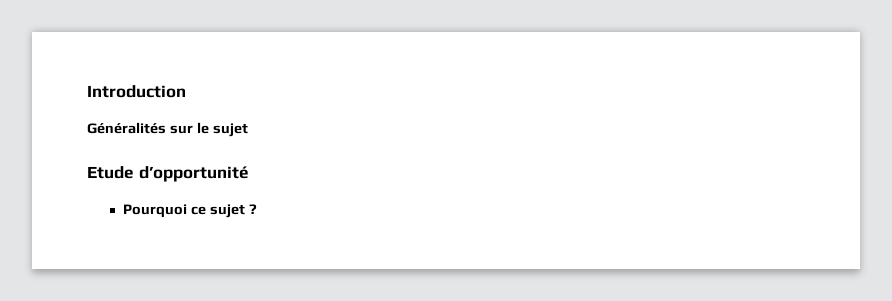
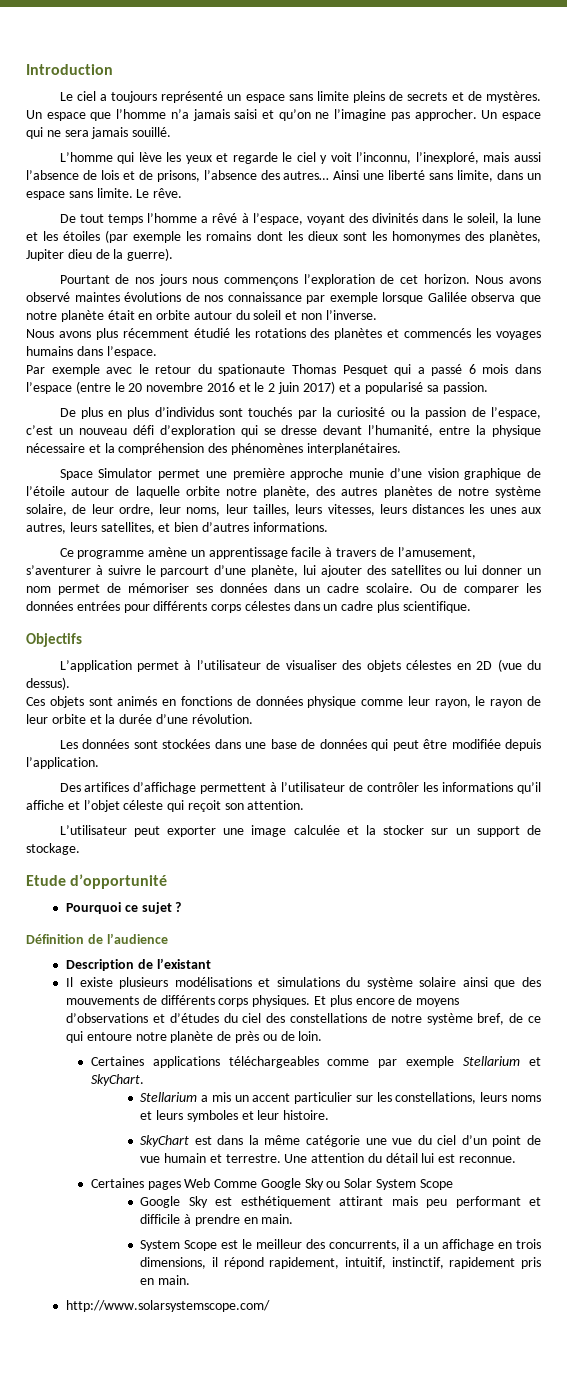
[87,122,248,137] Généralités sur le sujet -> [59,91,541,103] [26,109,542,121] [26,127,172,139] [59,152,541,164] [26,170,541,182] [26,188,183,200] [59,213,541,225] [26,230,541,243] [26,248,174,261] [59,274,541,286] [26,292,541,304] [26,310,377,322] [26,328,542,340] [26,346,157,358] [26,364,541,376] [26,381,488,394] [59,407,542,419] [26,425,541,437] [26,443,401,455] [59,468,542,480] [26,486,542,498] [26,504,541,516] [26,522,328,534] [59,547,476,559] [26,565,541,577] [26,583,541,595] [26,601,471,613] [26,633,82,647] [59,659,542,672] [26,677,70,690] [26,696,541,708] [26,714,253,724] [59,739,541,751] [26,757,99,769] [59,782,541,794] [26,800,305,812] [59,825,542,837] [26,843,80,855] Le ciel a toujours représenté un espace sans limite pleins de secrets et de mystères. Un espace que l’homme n’a jamais saisi et qu’on ne l’imagine pas approcher. Un espace qui ne sera jamais souillé. // L’homme qui lève les yeux et regarde le ciel y voit l’inconnu, l’inexploré, mais aussi l’absence de lois et de prisons, l’absence des autres… Ainsi une liberté sans limite, dans un espace sans limite. Le rêve. // De tout temps l’homme a rêvé à l’espace, voyant des divinités dans le soleil, la lune et les étoiles (par exemple les romains dont les dieux sont les homonymes des planètes, Jupiter dieu de la guerre). // Pourtant de nos jours nous commençons l’exploration de cet horizon. Nous avons observé maintes évolutions de nos connaissance par exemple lorsque Galilée observa que notre planète était en orbite autour du soleil et non l’inverse. // Nous avons plus récemment étudié les rotations des planètes et commencés les voyages humains dans l’espace. // Par exemple avec le retour du spationaute Thomas Pesquet qui a passé 6 mois dans l’espace (entre le 20 novembre 2016 et le 2 juin 2017) et a popularisé sa passion. // De plus en plus d’individus sont touchés par la curiosité ou la passion de l’espace, c’est un nouveau défi d’exploration qui se dresse devant l’humanité, entre la physique nécessaire et la compréhension des phénomènes interplanétaires. // Space Simulator permet une première approche munie d’une vision graphique de l’étoile autour de laquelle orbite notre planète, des autres planètes de notre système solaire, de leur ordre, leur noms, leur tailles, leurs vitesses, leurs distances les unes aux autres, leurs satellites, et bien d’autres informations. // Ce programme amène un apprentissage facile à travers de l’amusement, s’aventurer à suivre le parcourt d’une planète, lui ajouter des satellites ou lui donner un nom permet de mémoriser ses données dans un cadre scolaire. Ou de comparer les données entrées pour différents corps célestes dans un cadre plus scientifique. // Objectifs // L’application permet à l’utilisateur de visualiser des objets célestes en 2D (vue du dessus). // Ces objets sont animés en fonctions de données physique comme leur rayon, le rayon de leur orbite et la durée d’une révolution. // Les données sont stockées dans une base de données qui peut être modifiée depuis l’application. // Des artifices d’affichage permettent à l’utilisateur de contrôler les informations qu’il affiche et l’objet céleste qui reçoit son attention. // L’utilisateur peut exporter une image calculée et la stocker sur un support de stockage.
(258, 209) none -> [26,933,168,944] [66,958,211,971] [66,977,542,989] [66,995,460,1007] [66,1013,541,1025] [66,1031,323,1043] [90,1056,541,1068] [90,1074,144,1086] [140,1092,541,1104] [140,1110,330,1122] [140,1135,541,1147] [140,1153,516,1163] [90,1178,453,1190] [140,1196,541,1208] [140,1214,294,1226] [140,1239,541,1251] [140,1257,541,1269] [140,1275,190,1285] [66,1300,271,1312] // Définition de l’audience // Description de l’existant // Il existe plusieurs modélisations et simulations du système solaire ainsi que des mouvements de différents corps physiques. Et plus encore de moyens d’observations et d’études du ciel des constellations de notre système bref, de ce qui entoure notre planète de près ou de loin. // Certaines applications téléchargeables comme par exemple Stellarium et SkyChart. // Stellarium a mis un accent particulier sur les constellations, leurs noms et leurs symboles et leur histoire. // SkyChart est dans la même catégorie une vue du ciel d’un point de vue humain et terrestre. Une attention du détail lui est reconnue. // Certaines pages Web Comme Google Sky ou Solar System Scope // Google Sky est esthétiquement attirant mais peu performant et difficile à prendre en main. // System Scope est le meilleur des concurrents, il a un affichage en trois dimensions, il répond rapidement, intuitif, instinctif, rapidement pris en main. // http://www.solarsystemscope.com/

